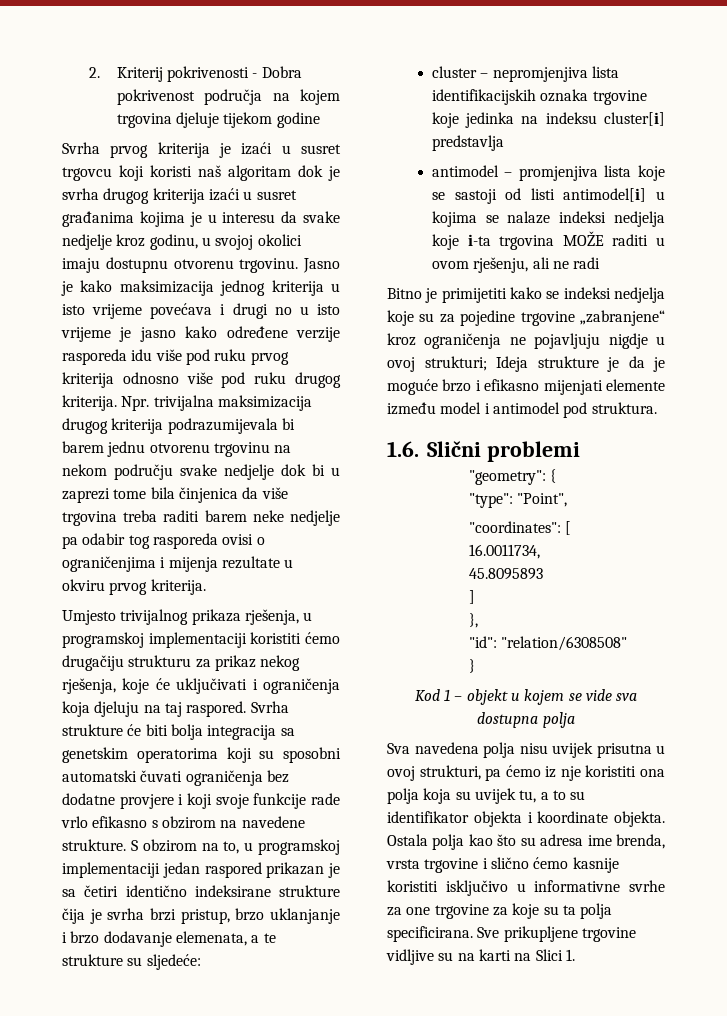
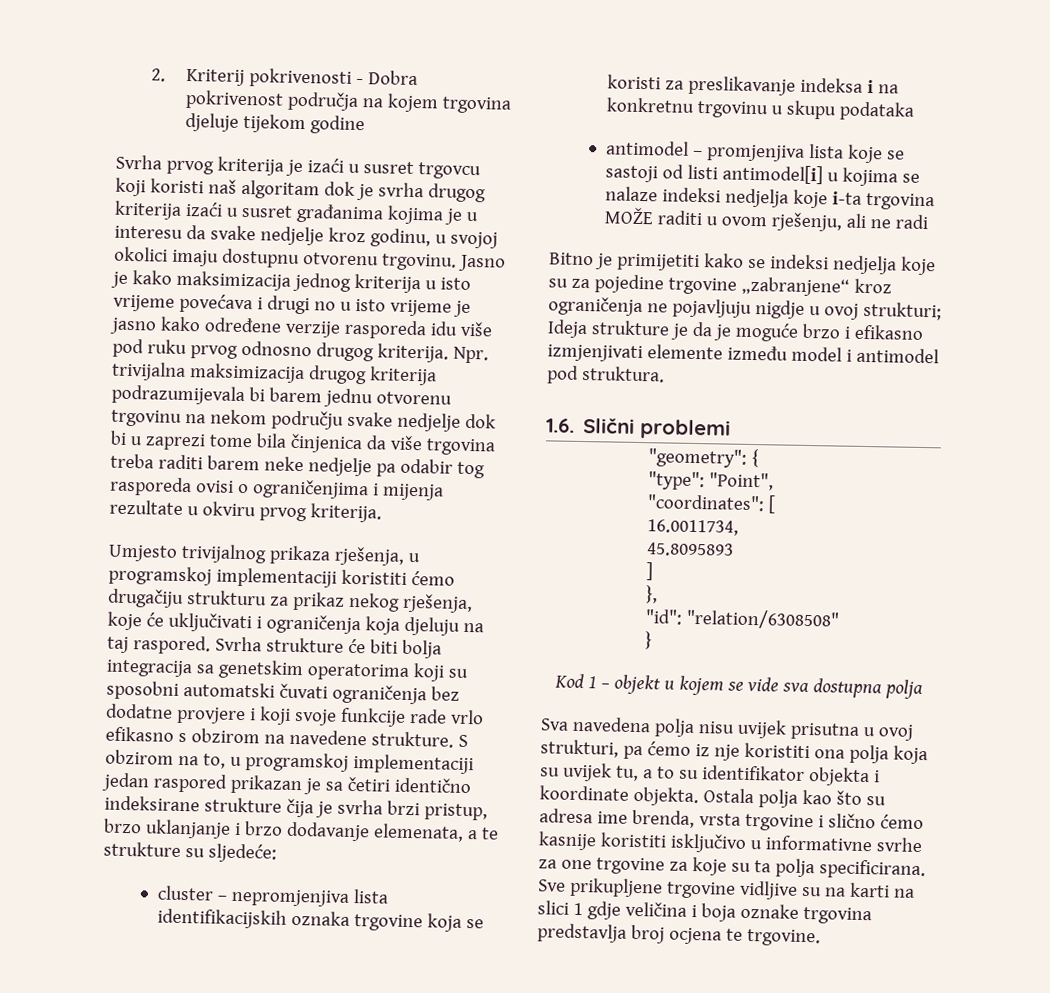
[62,372,287,388] kriterija odnosno više pod ruku -> [240,340,312,357] odnosno
[431,112,665,128] [431,135,504,151] koje jedinka na indeksu cluster[i] predstavlja -> [426,913,484,932] [606,74,899,96] [605,97,915,121] koja se koristi za preslikavanje indeksa i na konkretnu trgovinu u skupu podataka
[543,380,603,395] mijenjati -> [547,344,643,363] izmjenjivati
[535,949,575,961] Slici 1. -> [537,900,872,925] [537,923,821,947] slici 1 gdje veličina i boja oznake trgovina predstavlja broj ocjena te trgovine.

